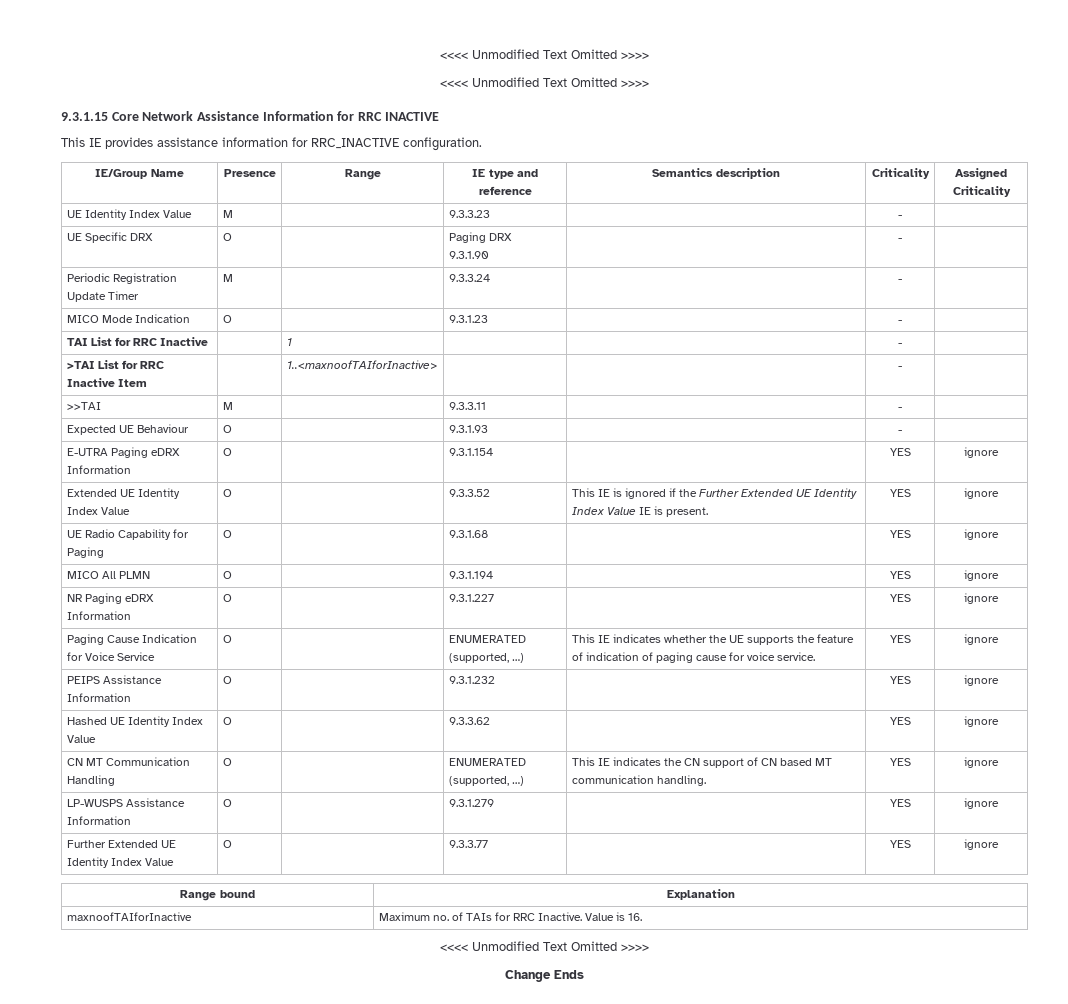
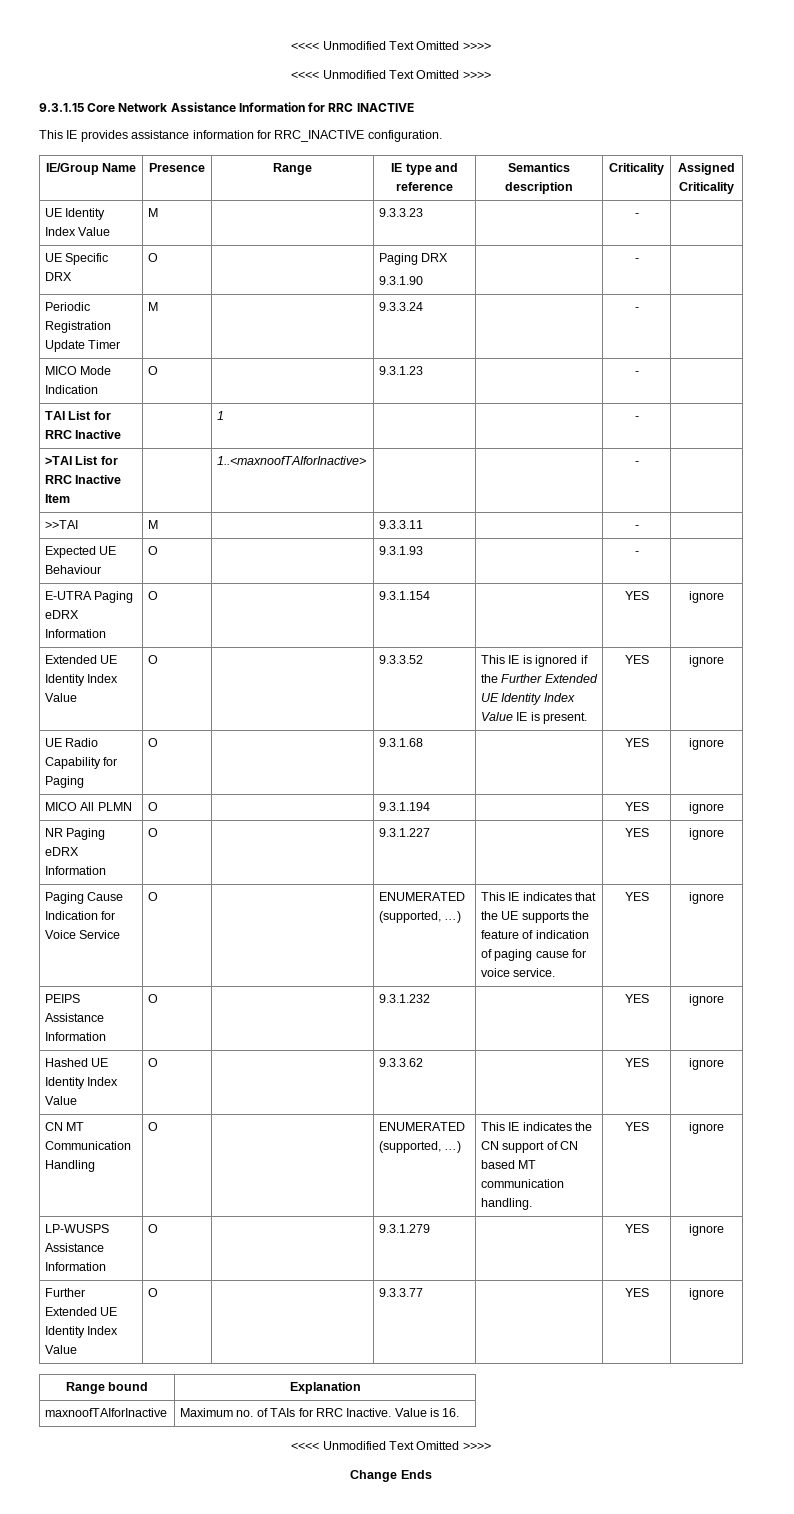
[663,635,707,643] whether -> [575,892,597,901] that

